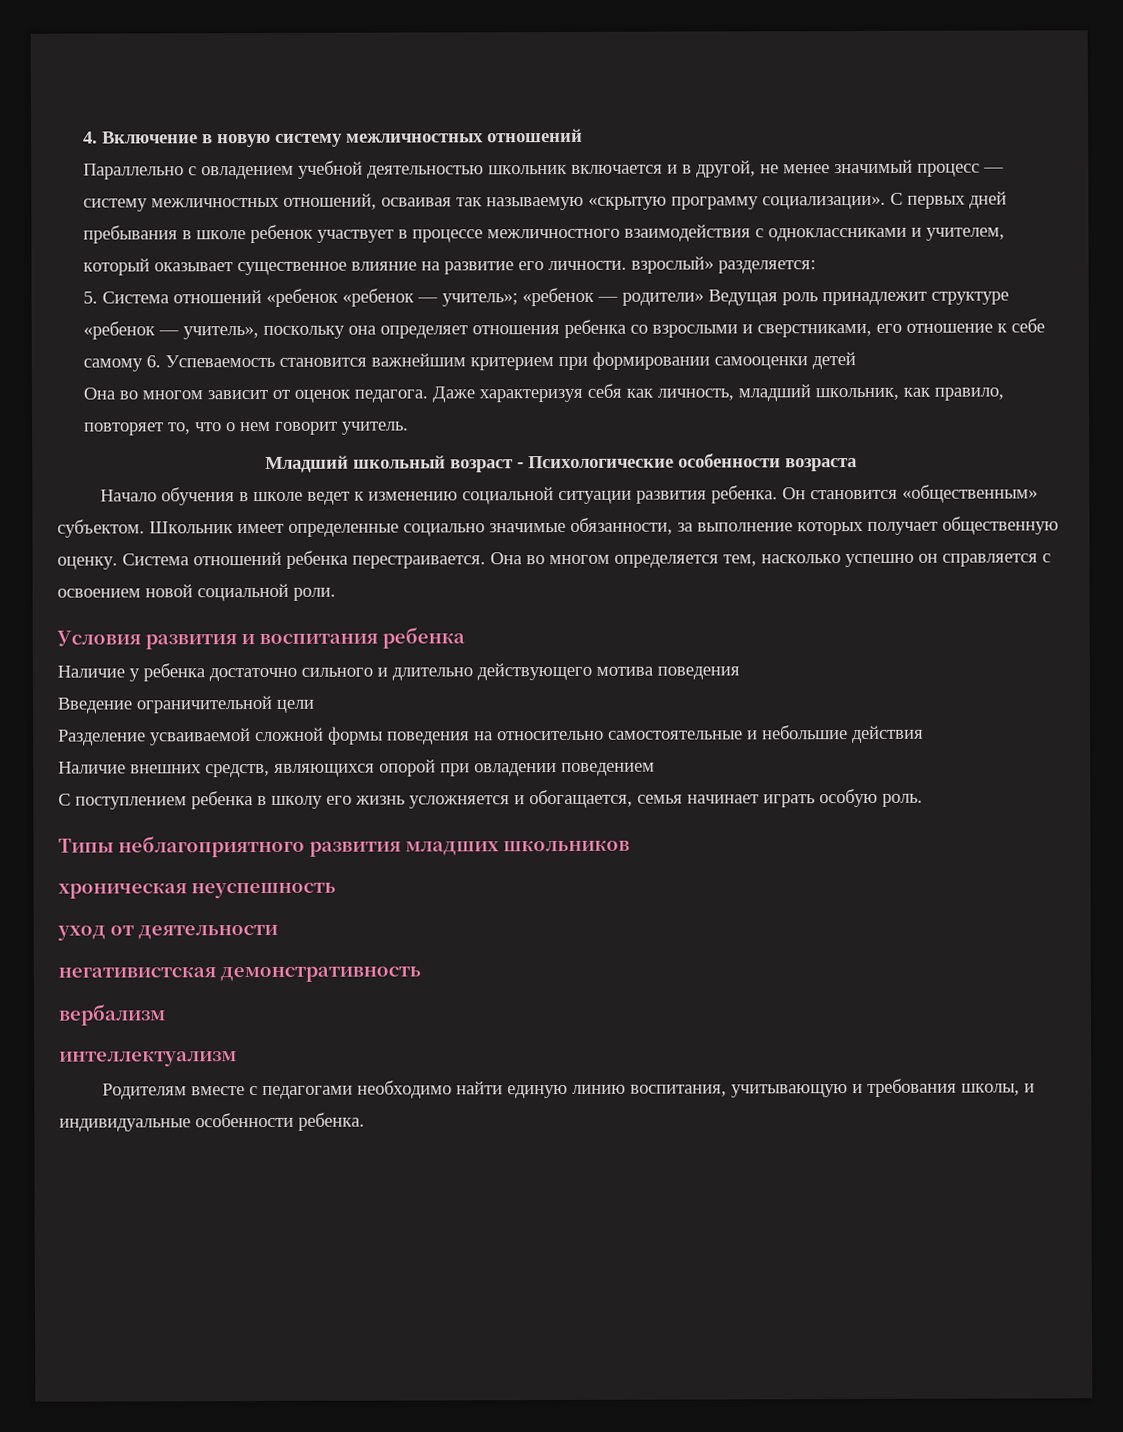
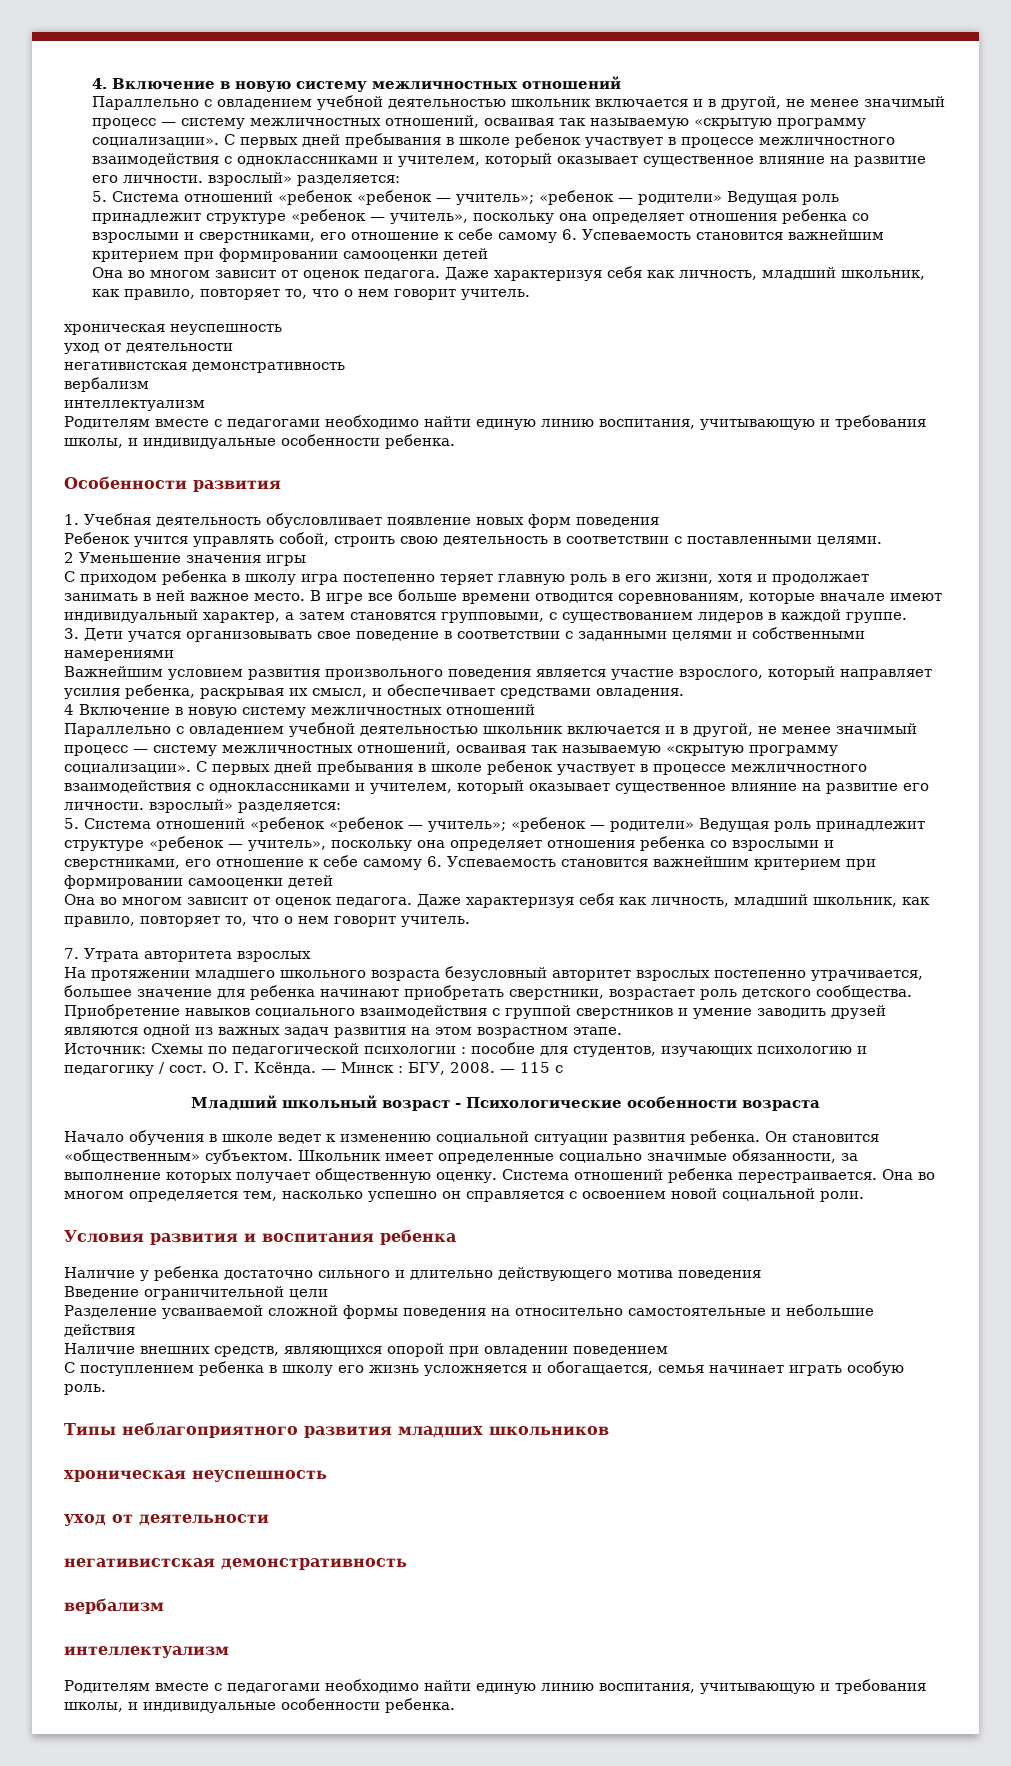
(410, 428) none -> [64,324,282,335] [64,343,233,354] [64,362,345,373] [64,377,149,392] [64,400,205,411] [64,415,926,430] [64,434,455,449] [64,476,281,492] [64,513,659,528] [64,532,882,547] [64,552,306,566] [64,570,869,585] [64,589,942,604] [64,609,907,623] [64,627,865,642] [64,650,174,661] [64,666,932,680] [64,684,684,699] [64,704,535,718] [64,722,917,737] [64,742,838,756] [64,760,867,775] [64,780,929,794] [64,799,341,813] [64,817,925,832] [64,836,834,851] [64,855,876,870] [64,875,333,889] [64,893,930,908] [64,916,470,927] [64,948,311,962] [64,966,923,981] [64,985,912,1000] [64,1004,886,1019] [64,1024,622,1038] [64,1042,867,1057] [64,1062,563,1076] // хроническая неуспешность // уход от деятельности // негативистская демонстративность // вербализм // интеллектуализм // Родителям вместе с педагогами необходимо найти единую линию воспитания, учитывающую и требования школы, и индивидуальные особенности ребенка. // Особенности развития // 1. Учебная деятельность обусловливает появление новых форм поведения // Ребенок учится управлять собой, строить свою деятельность в соответствии с поставленными целями. // 2 Уменьшение значения игры // С приходом ребенка в школу игра постепенно теряет главную роль в его жизни, хотя и продолжает занимать в ней важное место. В игре все больше времени отводится соревнованиям, которые вначале имеют индивидуальный характер, а затем становятся групповыми, с существованием лидеров в каждой группе. // 3. Дети учатся организовывать свое поведение в соответствии с заданными целями и собственными намерениями // Важнейшим условием развития произвольного поведения является участие взрослого, который направляет усилия ребенка, раскрывая их смысл, и обеспечивает средствами овладения. // 4 Включение в новую систему межличностных отношений // Параллельно с овладением учебной деятельностью школьник включается и в другой, не менее значимый процесс — систему межличностных отношений, осваивая так называемую «скрытую программу социализации». С первых дней пребывания в школе ребенок участвует в процессе межличностного взаимодействия с одноклассниками и учителем, который оказывает существенное влияние на развитие его личности. взрослый» разделяется: // 5. Система отношений «ребенок «ребенок — учитель»; «ребенок — родители» Ведущая роль принадлежит структуре «ребенок — учитель», поскольку она определяет отношения ребенка со взрослыми и сверстниками, его отношение к себе самому 6. Успеваемость становится важнейшим критерием при формировании самооценки детей // Она во многом зависит от оценок педагога. Даже характеризуя себя как личность, младший школьник, как правило, повторяет то, что о нем говорит учитель. // 7. Утрата авторитета взрослых // На протяжении младшего школьного возраста безусловный авторитет взрослых постепенно утрачивается, большее значение для ребенка начинают приобретать сверстники, возрастает роль детского сообщества. Приобретение навыков социального взаимодействия с группой сверстников и умение заводить друзей являются одной из важных задач развития на этом возрастном этапе. // Источник: Схемы по педагогической психологии : пособие для студентов, изучающих психологию и педагогику / сост. О. Г. Ксёнда. — Минск : БГУ, 2008. — 115 с

